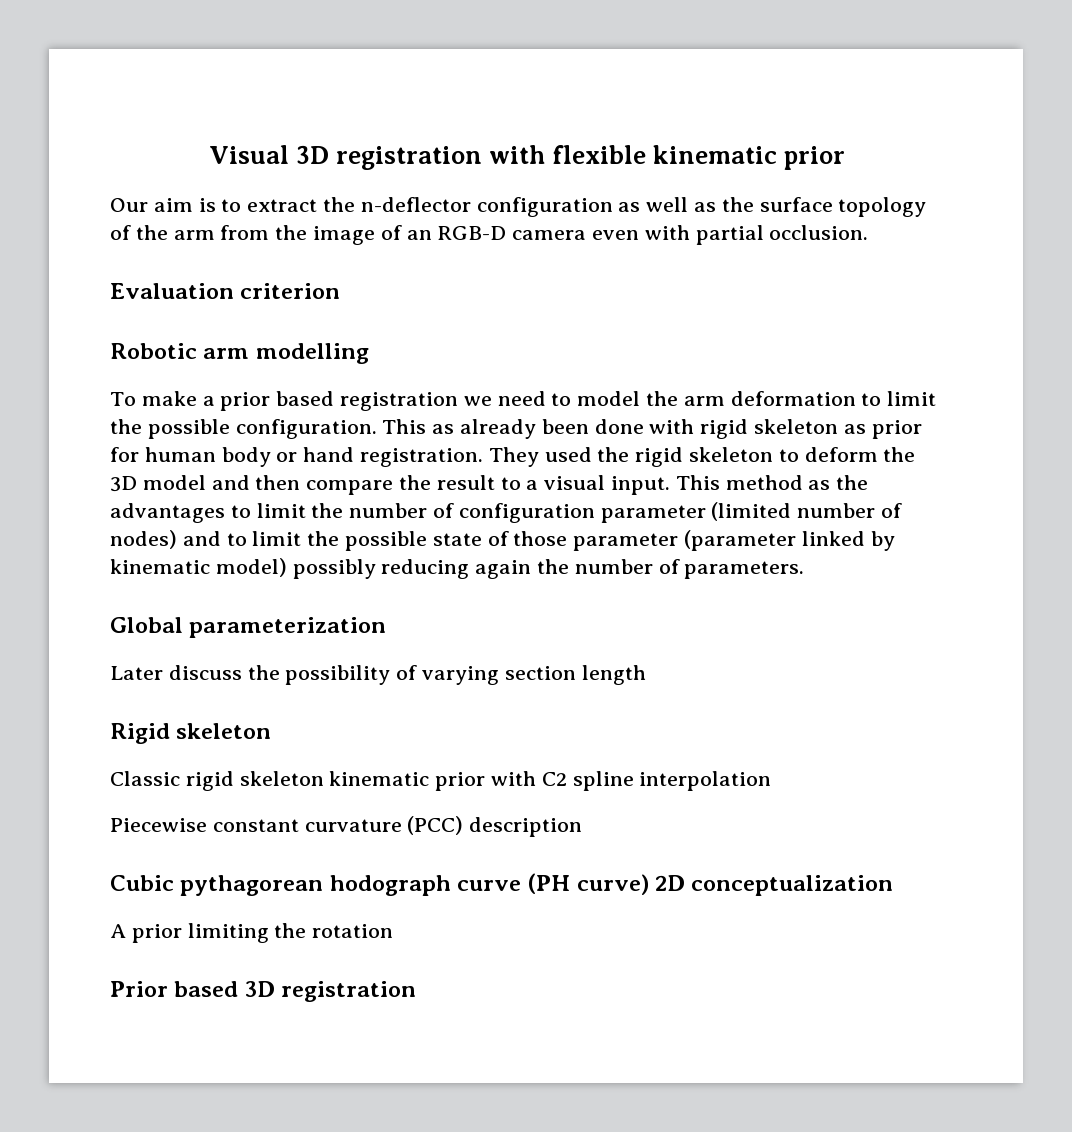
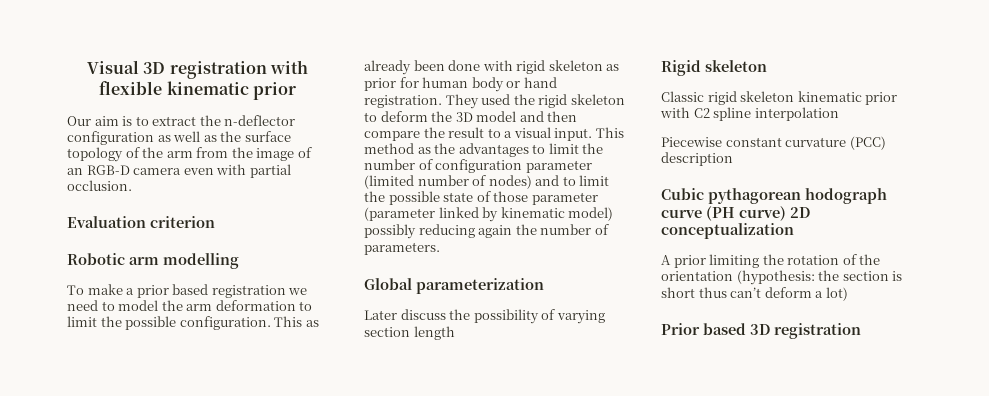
(394, 931) none -> [842,254,881,265] [661,270,903,285] [661,287,848,301] of the orientation (hypothesis: the section is short thus can’t deform a lot)

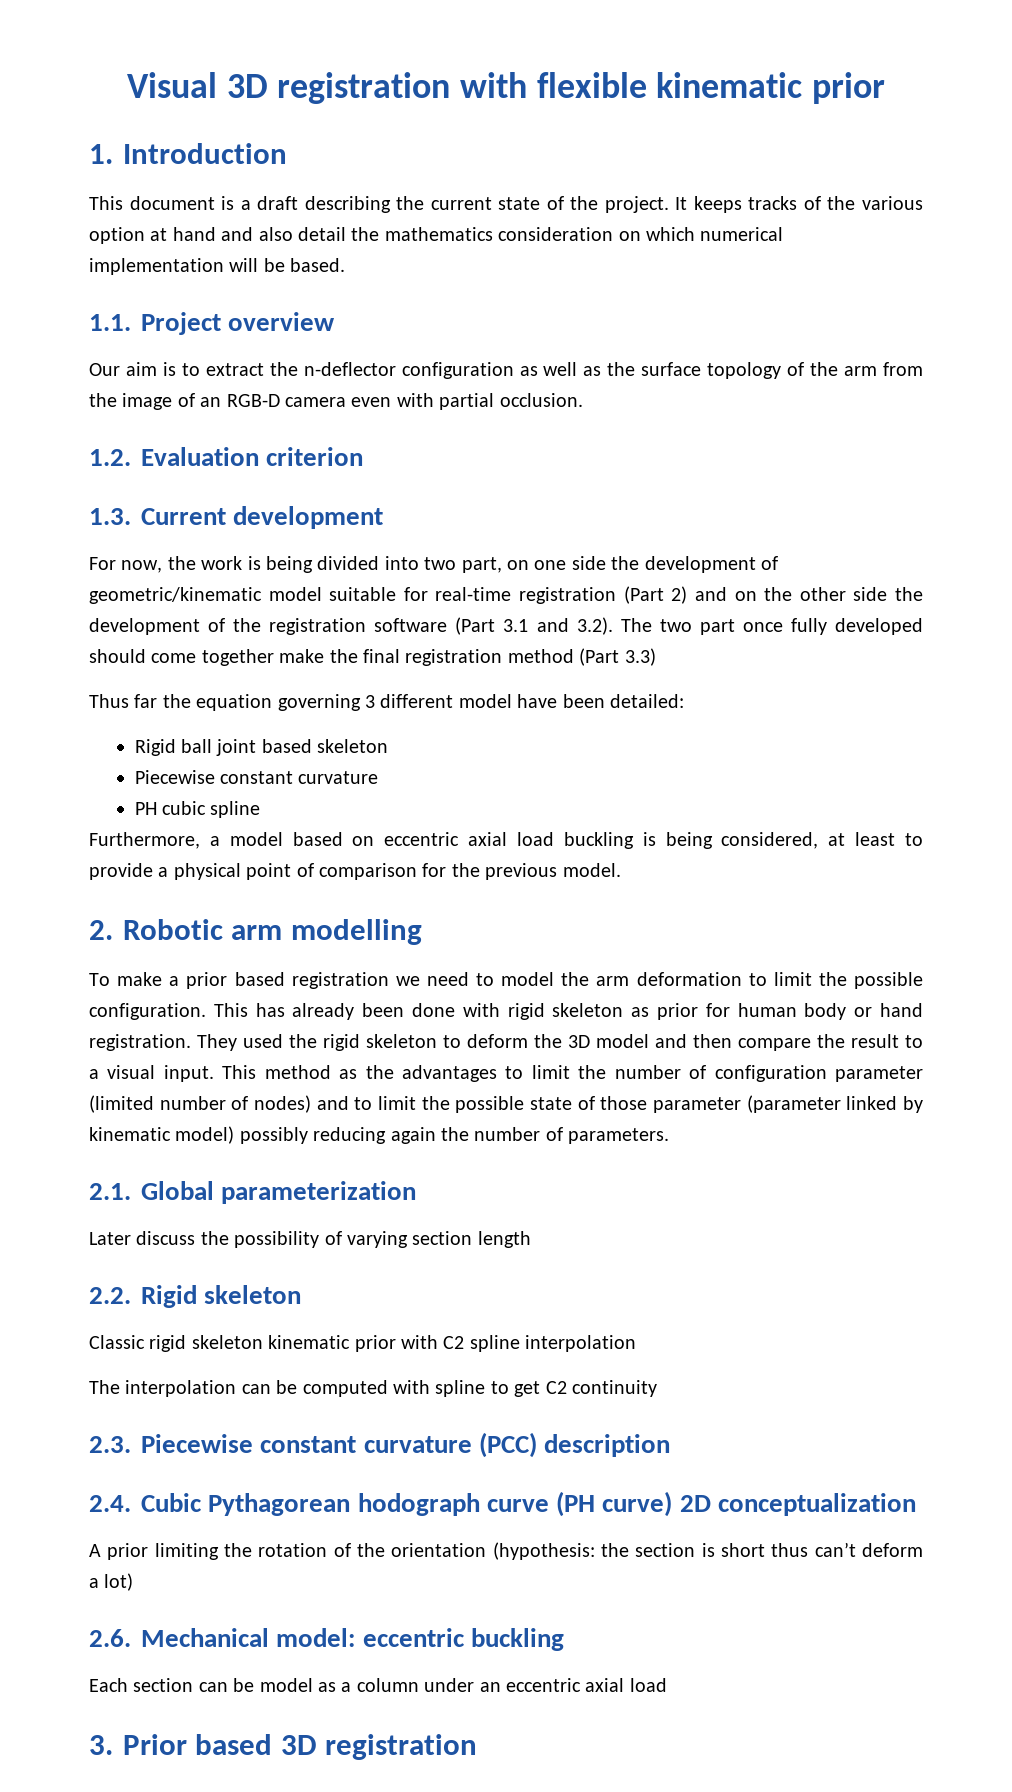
(296, 91) none -> [89,143,287,164] [89,196,923,213] [89,227,784,244] [89,258,346,275] [89,312,336,335] // 1. Introduction // This document is a draft describing the current state of the project. It keeps tracks of the various option at hand and also detail the mathematics consideration on which numerical implementation will be based. // 1.1. Project overview
(132, 185) none -> [89,449,131,466] 1.2.
(215, 222) none -> [89,506,384,529] [89,556,778,573] [89,586,924,604] [89,617,923,635] [89,648,656,666] [89,694,684,711] [134,739,389,756] [134,770,379,784] [134,801,261,818] [89,832,924,849] [89,863,621,880] [89,920,113,940] 1.3. Current development // For now, the work is being divided into two part, on one side the development of geometric/kinematic model suitable for real-time registration (Part 2) and on the other side the development of the registration software (Part 3.1 and 3.2). The two part once fully developed should come together make the final registration method (Part 3.3) // Thus far the equation governing 3 different model have been detailed: // Rigid ball joint based skeleton // Piecewise constant curvature // PH cubic spline // Furthermore, a model based on eccentric axial load buckling is being considered, at least to provide a physical point of comparison for the previous model. // 2.
[305,320,319,327] as -> [255,1003,285,1017] has
(440, 248) none -> [89,1183,131,1200] 2.1.
(455, 333) none -> [89,1287,131,1304] 2.2.
(839, 114) none -> [89,1380,657,1397] [89,1436,131,1453] The interpolation can be computed with spline to get C2 continuity // 2.3.
[661,188,801,204] Cubic pythagorean -> [89,1493,351,1516] 2.4. Cubic Pythagorean
(848, 294) none -> [89,1628,564,1651] [89,1678,667,1692] [89,1735,113,1755] 2.6. Mechanical model: eccentric buckling // Each section can be model as a column under an eccentric axial load // 3.

